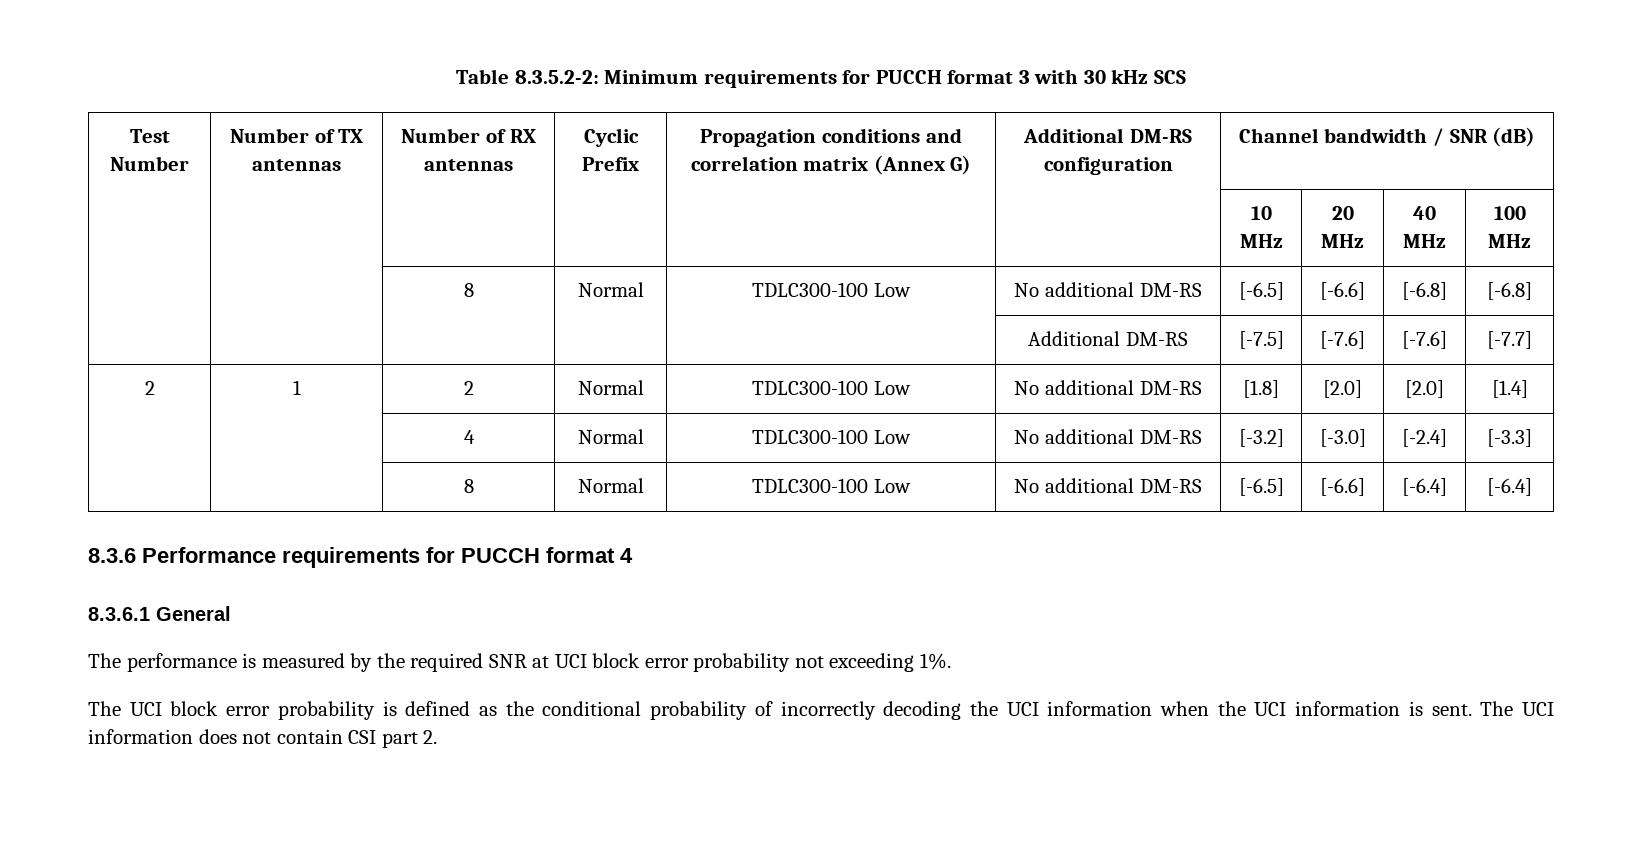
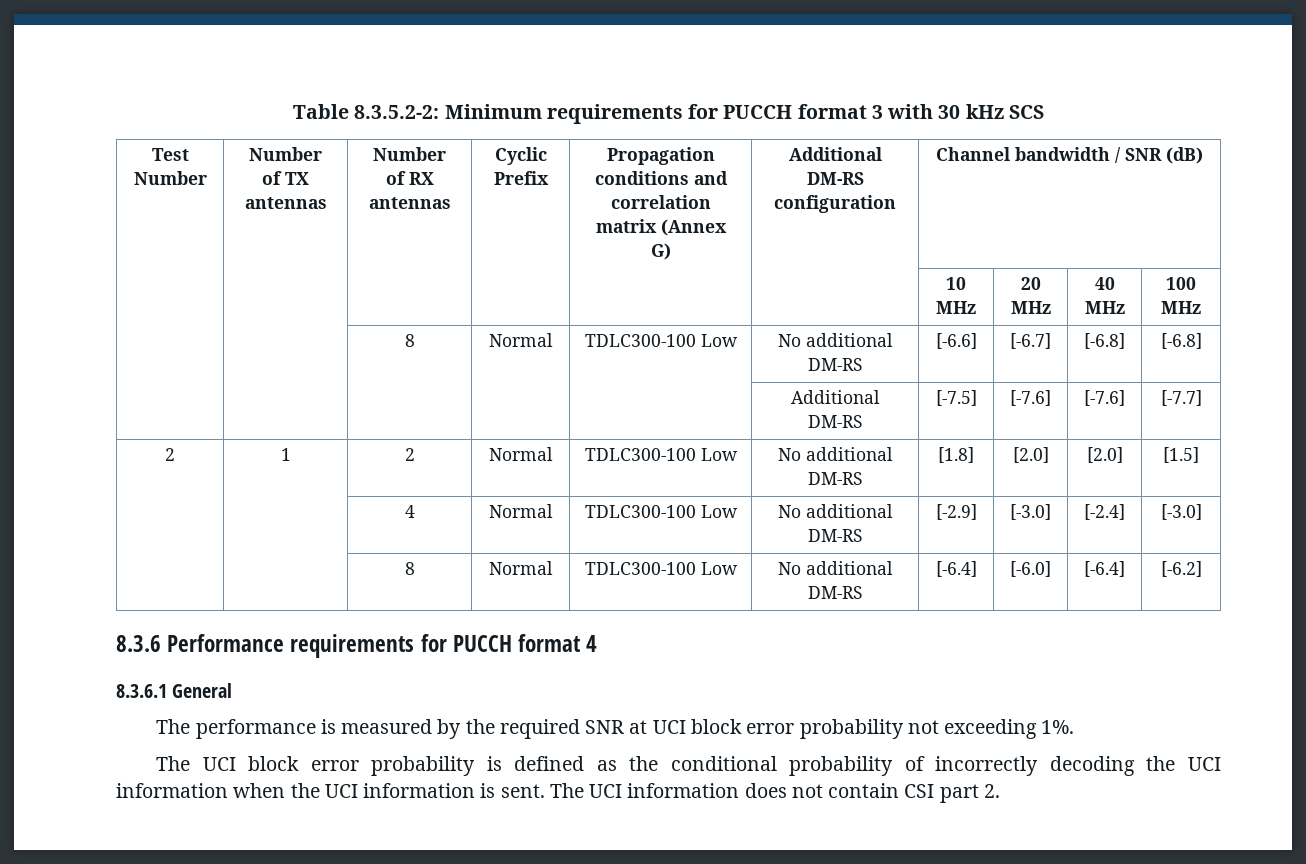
[1238,282,1284,300] [1320,282,1365,300] [-6.5] | [-6.6] -> [935,333,977,349] [1010,333,1051,349] [-6.6] | [-6.7]
[1491,380,1528,398] [1.4] -> [1163,447,1199,463] [1.5]
[1238,429,1284,447] [-3.2] -> [935,504,977,520] [-2.9]
[1487,429,1532,447] [463,479,474,493] [577,478,644,493] [752,478,911,493] [1014,478,1202,493] [1238,478,1284,496] [1320,478,1365,496] [1402,478,1447,496] [1487,478,1532,496] [-3.3] // | | 8 | Normal | TDLC300-100 Low | No additional DM-RS | [-6.5] | [-6.6] | [-6.4] | [-6.4] -> [1160,504,1202,520] [404,562,415,575] [489,561,553,575] [584,562,738,575] [778,561,893,575] [807,586,863,599] [935,561,977,577] [1010,561,1051,577] [1084,561,1125,577] [1160,561,1202,577] [-3.0] // | | 8 | Normal | TDLC300-100 Low | No additional DM-RS | [-6.4] | [-6.0] | [-6.4] | [-6.2]

